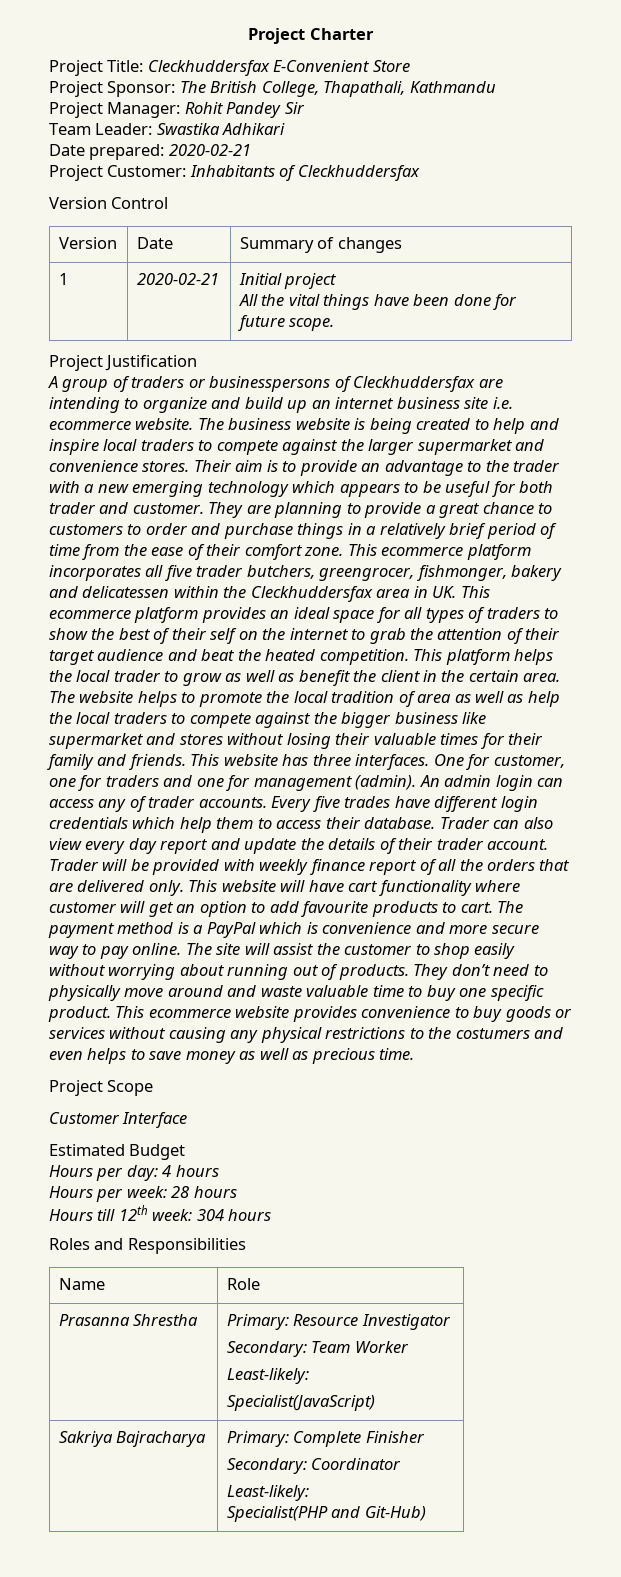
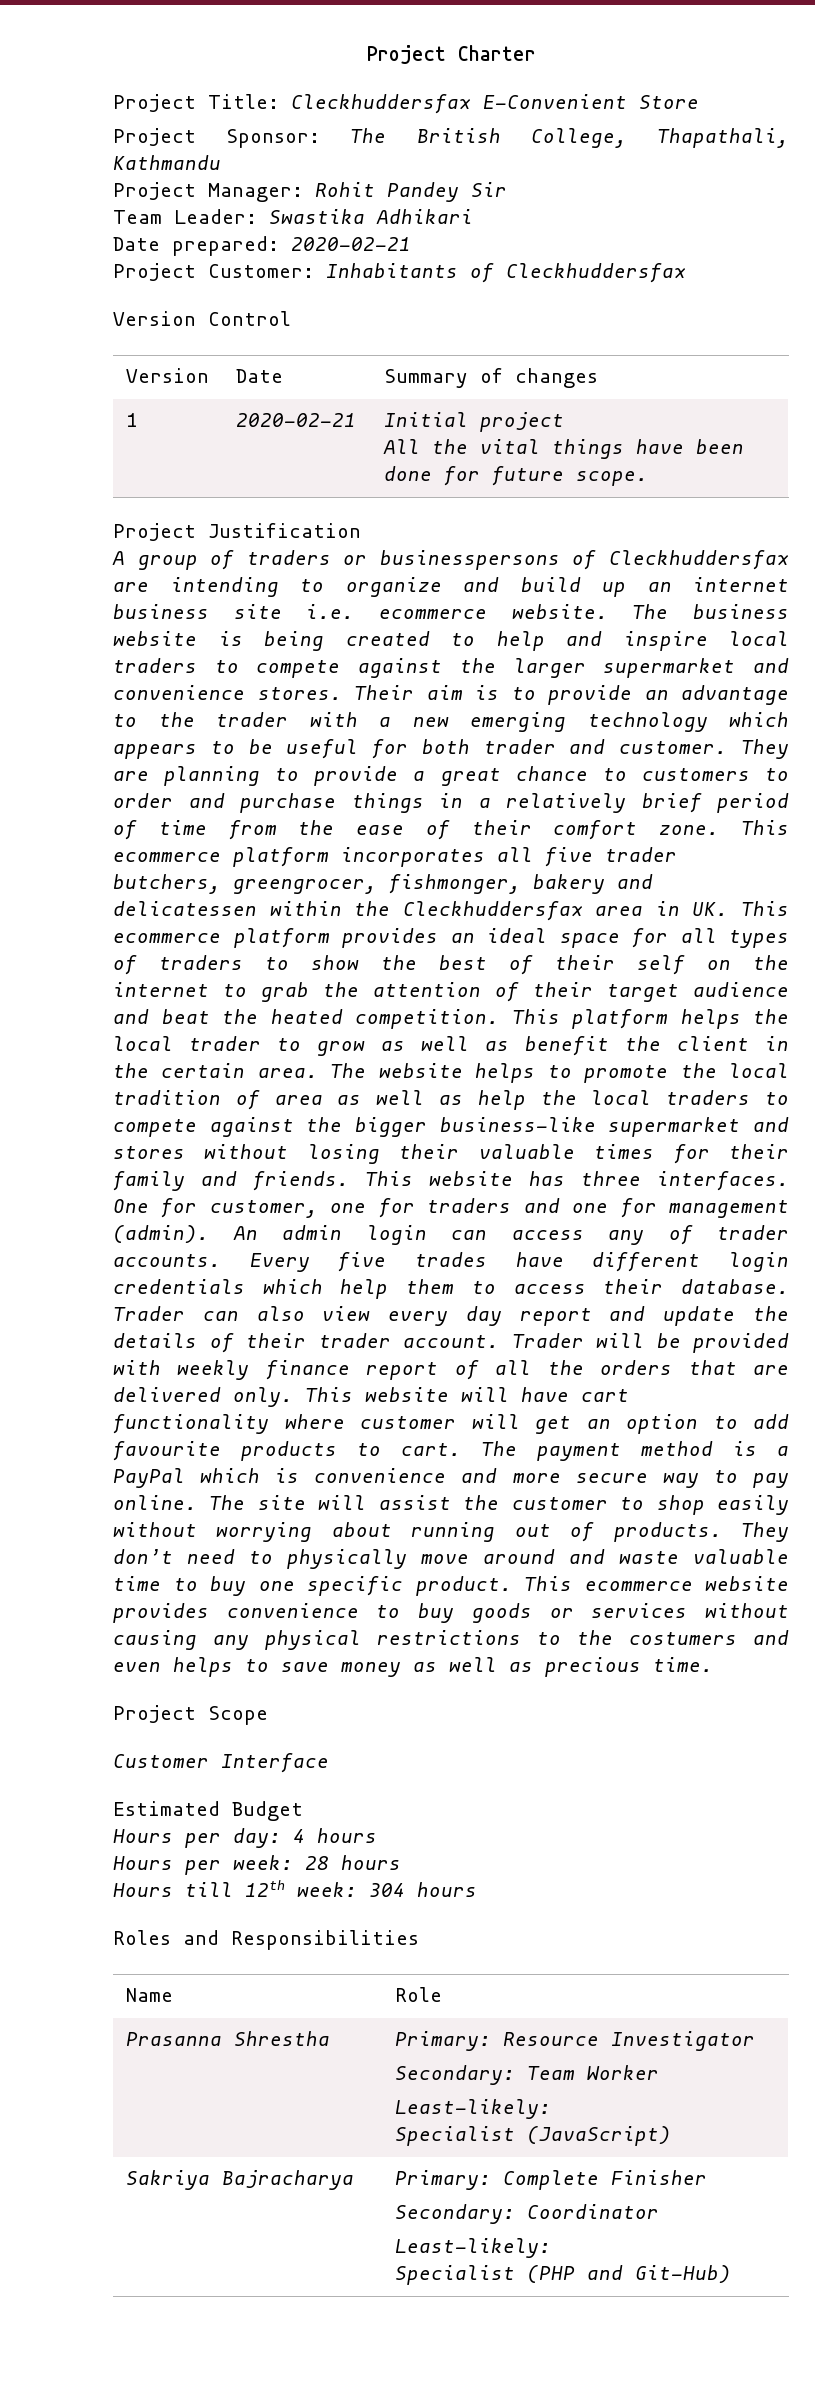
[394,712,487,724] business like -> [439,1117,596,1132] business-like
[226,1395,375,1411] Specialist(JavaScript) -> [395,2126,672,2146] Specialist (JavaScript)
[226,1506,328,1522] Specialist(PHP -> [395,2265,576,2285] Specialist (PHP

